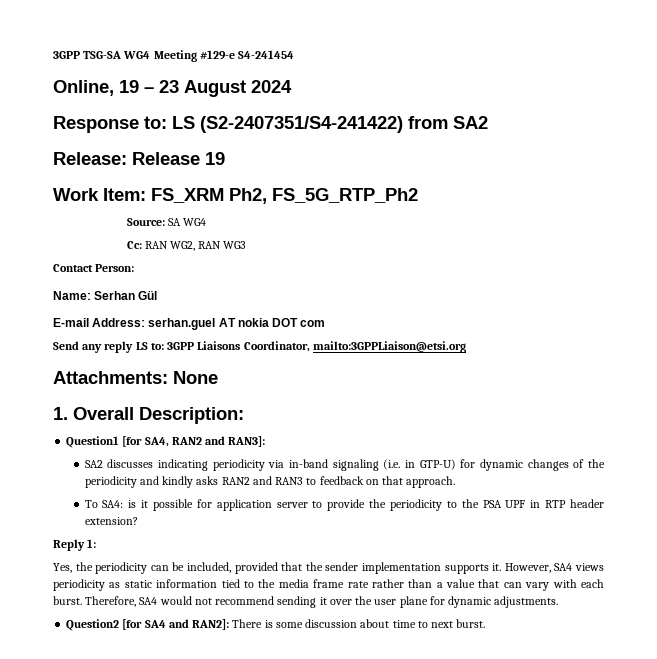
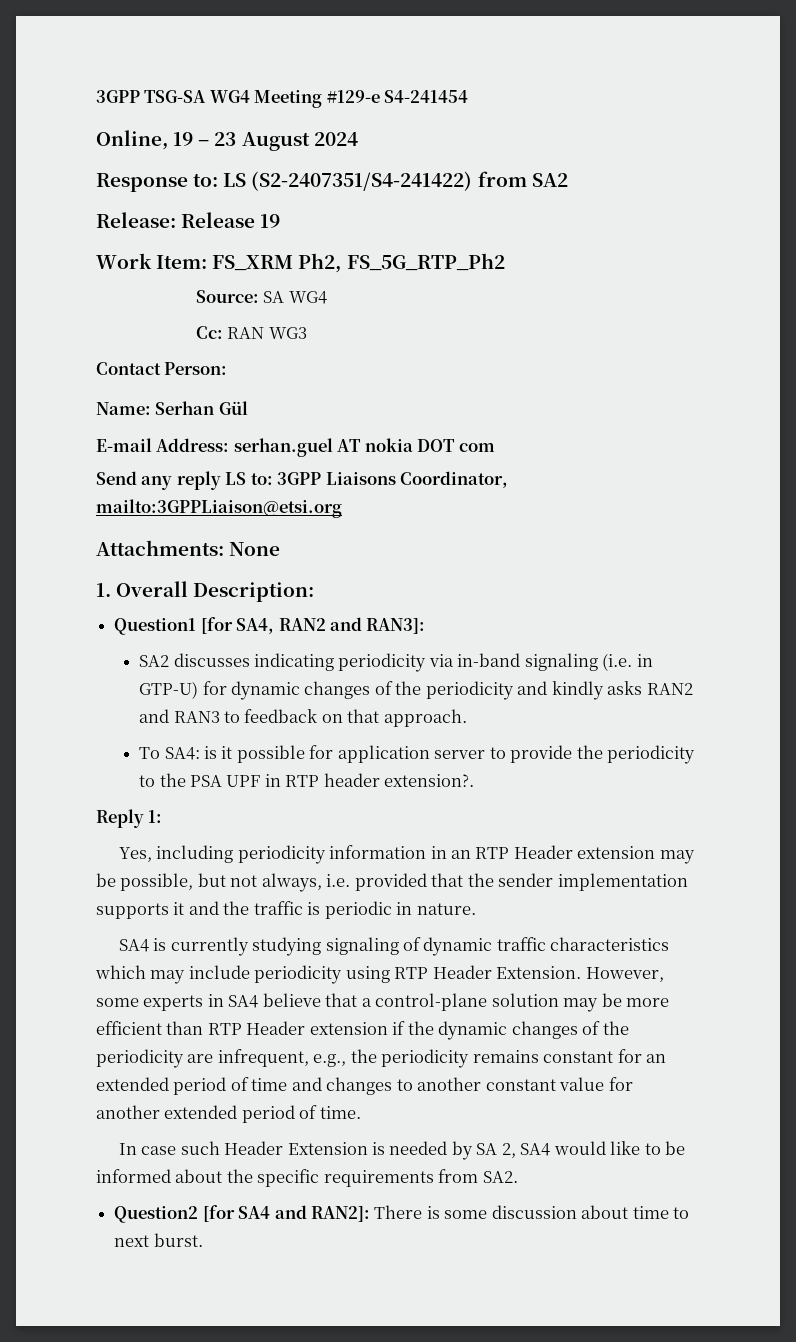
[169,241,222,251] WG2, RAN -> (265, 333) none
[84,517,138,525] extension? -> [384,774,475,787] extension?.
[75,562,231,574] the periodicity can be included, -> [156,845,695,864] [96,873,351,892] including periodicity information in an RTP Header extension may be possible, but not always, i.e.
[492,563,605,573] [53,579,605,591] [53,596,559,608] it. However, SA4 views periodicity as static information tied to the media frame rate rather than a value that can vary with each burst. Therefore, SA4 would not recommend sending it over the user plane for dynamic adjustments. -> [173,901,476,919] [118,937,670,956] [95,965,664,984] [96,993,670,1012] [96,1021,629,1040] [96,1049,667,1068] [96,1077,633,1095] [96,1105,361,1123] [118,1141,686,1160] [96,1169,518,1187] it and the traffic is periodic in nature. // SA4 is currently studying signaling of dynamic traffic characteristics which may include periodicity using RTP Header Extension. However, some experts in SA4 believe that a control-plane solution may be more efficient than RTP Header extension if the dynamic changes of the periodicity are infrequent, e.g., the periodicity remains constant for an extended period of time and changes to another constant value for another extended period of time. // In case such Header Extension is needed by SA 2, SA4 would like to be informed about the specific requirements from SA2.

